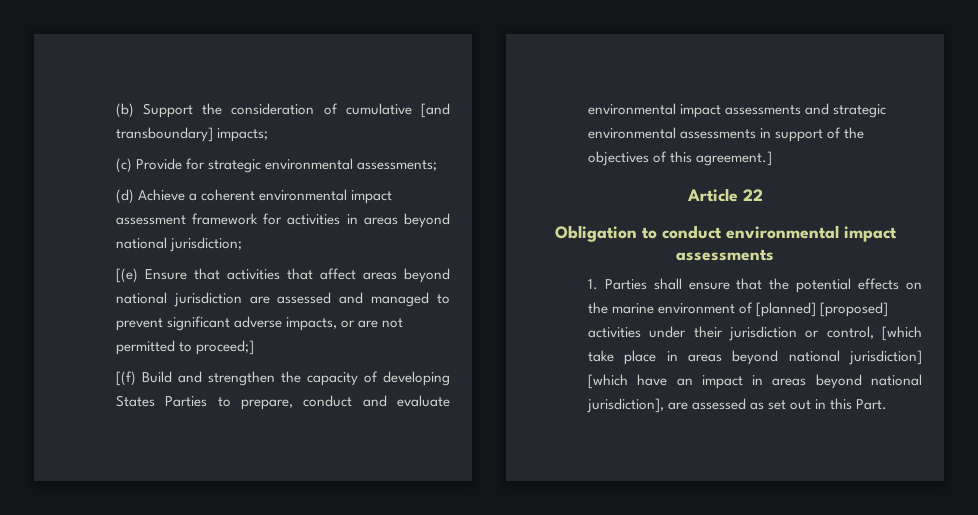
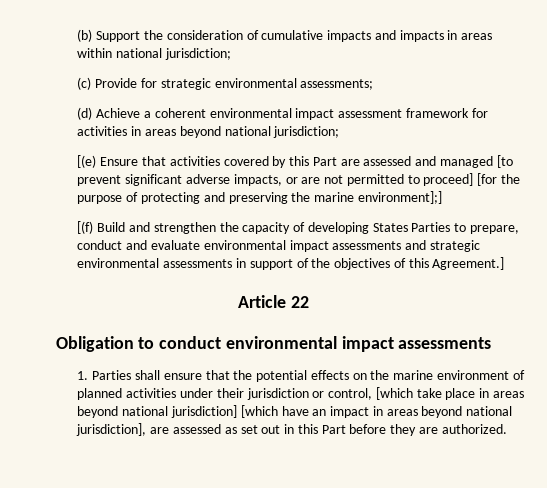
[420,103,450,118] [115,127,268,142] [and transboundary] impacts; -> [327,30,493,42] [77,48,231,60] impacts and impacts in areas within national jurisdiction;
[286,268,451,283] [115,292,242,307] that affect areas beyond national jurisdiction -> [223,156,337,168] covered by this Part
[436,294,450,304] to -> [496,155,513,168] [to
[196,340,255,355] proceed;] -> [423,173,520,186] [77,191,442,204] proceed] [for the purpose of protecting and preserving the marine environment];]
[696,151,773,166] agreement.] -> [432,257,505,270] Agreement.]
[756,302,889,317] [planned] [proposed] -> [77,388,123,400] planned
[856,399,888,410] Part. -> [321,424,507,436] Part before they are authorized.

